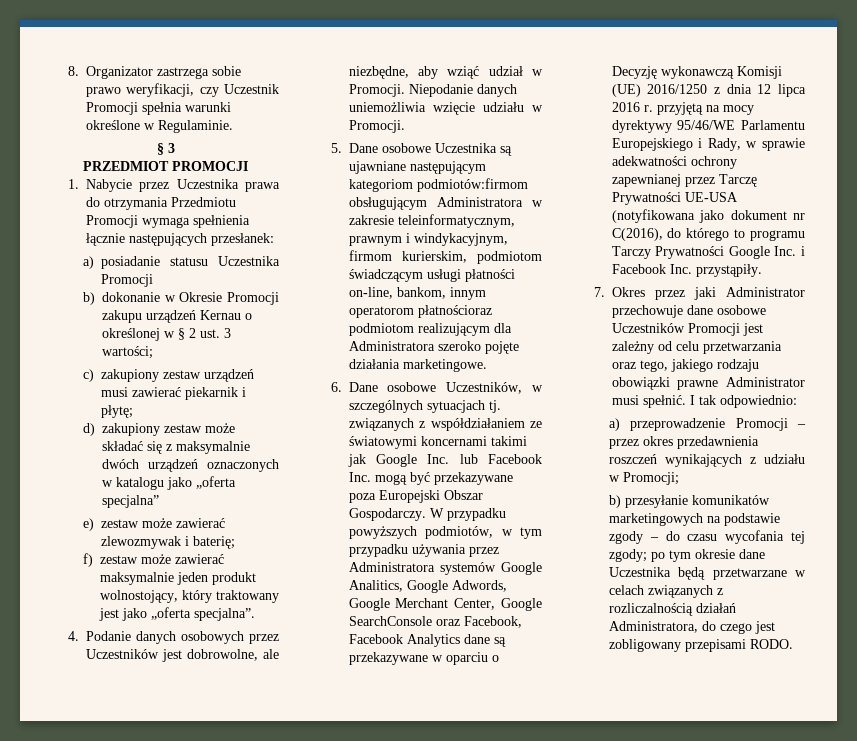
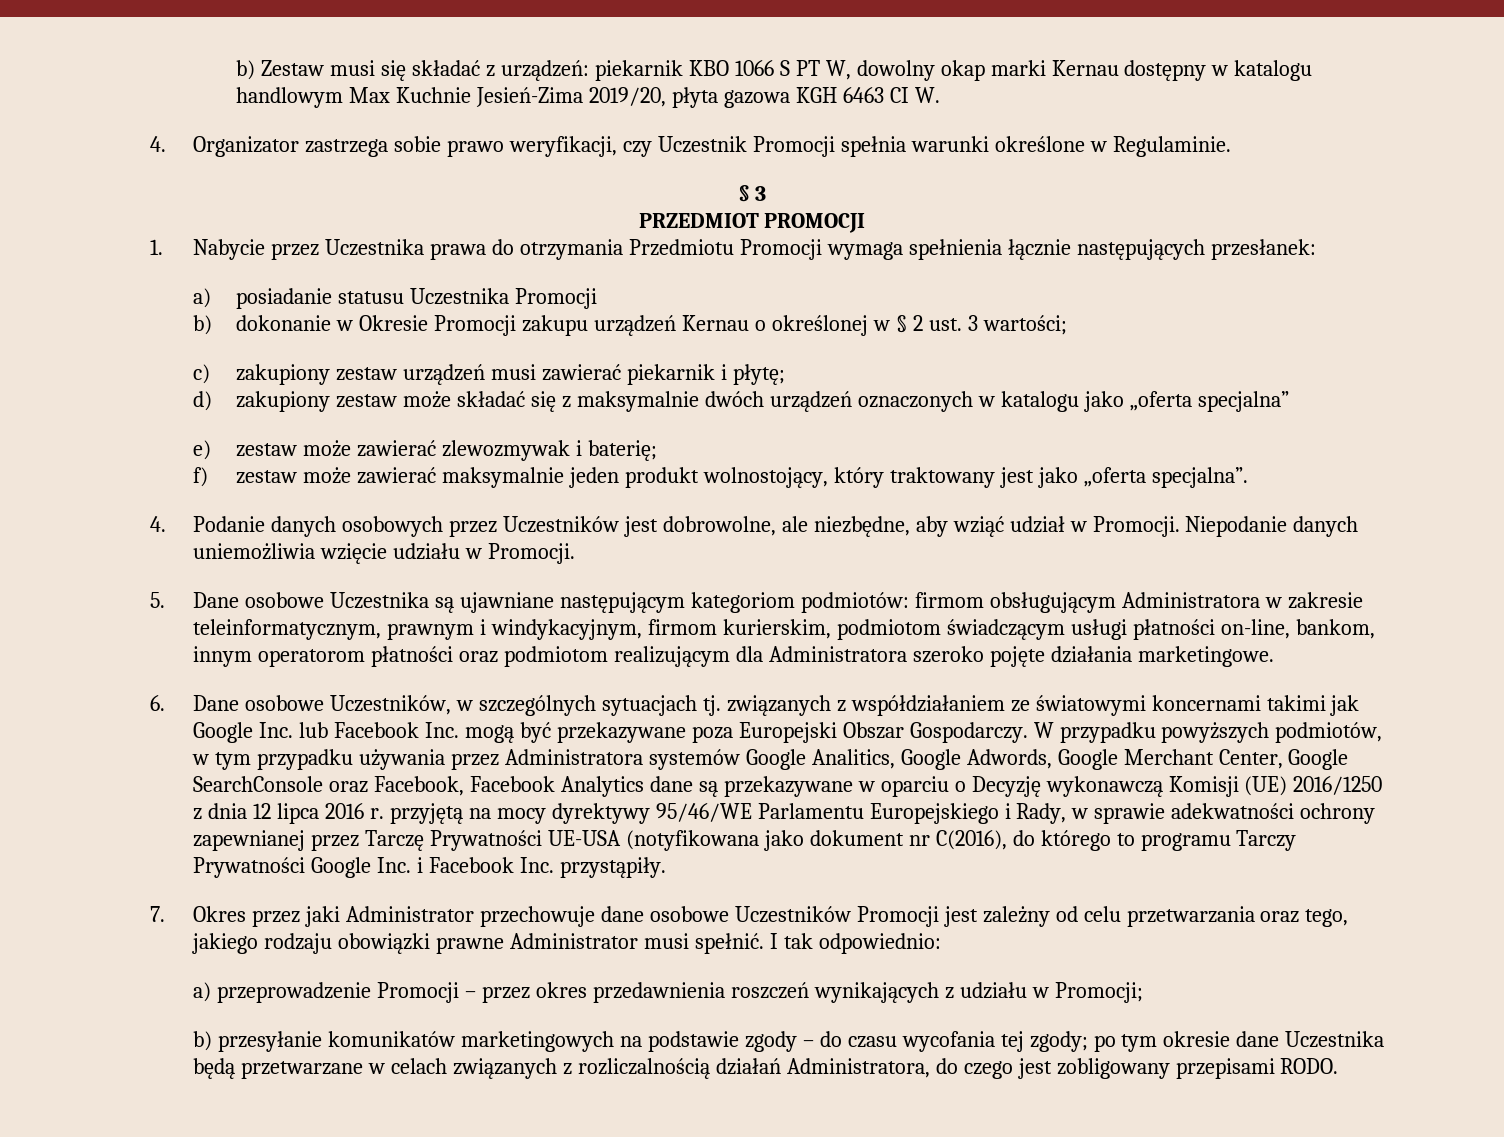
[67,66,79,76] 8. -> [236,60,1313,81] [236,87,940,108] [150,136,167,152] b) Zestaw musi się składać z urządzeń: piekarnik KBO 1066 S PT W, dowolny okap marki Kernau dostępny w katalogu handlowym Max Kuchnie Jesień-Zima 2019/20, płyta gazowa KGH 6463 CI W. // 4.
[416,178,528,192] podmiotów:firmom -> [800,592,984,613] podmiotów: firmom
[417,305,492,318] płatnościoraz -> [371,646,499,667] płatności oraz

